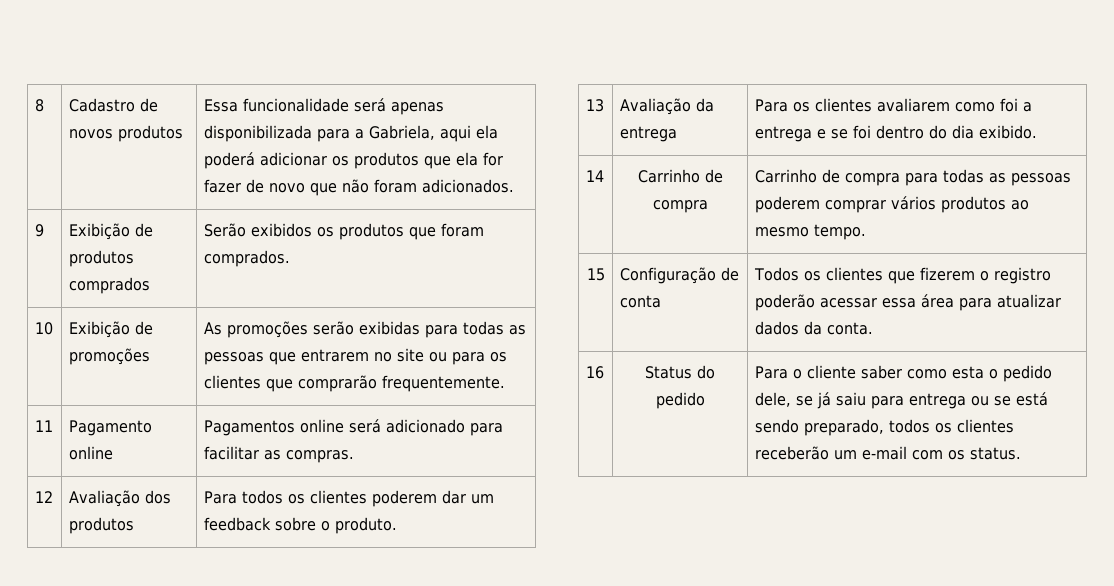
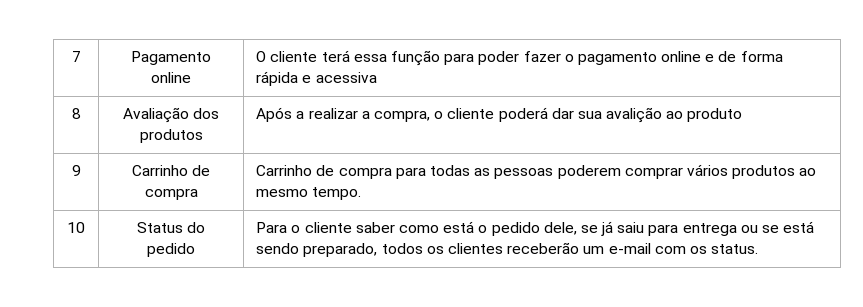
[34,99,44,112] [68,98,158,112] [68,125,183,142] [203,98,444,115] [203,125,498,142] [203,152,503,169] [203,179,514,196] [34,224,44,237] [68,223,153,240] [68,250,134,267] [68,277,150,294] [203,223,484,240] [203,250,290,267] [34,322,53,335] [68,321,153,338] [68,348,150,365] [203,321,526,338] [203,348,507,365] [203,375,505,392] [34,420,53,432] [68,420,152,436] [68,446,113,460] [203,419,503,436] [203,446,354,463] [34,491,53,503] [68,490,171,507] [68,517,134,534] [203,490,494,507] [203,517,397,534] [585,99,604,112] [619,98,714,115] [619,126,677,142] [754,98,1032,112] [754,125,1037,142] [585,170,604,182] 8 | Cadastro de novos produtos | Essa funcionalidade será apenas disponibilizada para a Gabriela, aqui ela poderá adicionar os produtos que ela for fazer de novo que não foram adicionados. // 9 | Exibição de produtos comprados | Serão exibidos os produtos que foram comprados. // 10 | Exibição de promoções | As promoções serão exibidas para todas as pessoas que entrarem no site ou para os clientes que comprarão frequentemente. // 11 | Pagamento online | Pagamentos online será adicionado para facilitar as compras. // 12 | Avaliação dos produtos | Para todos os clientes poderem dar um feedback sobre o produto. // 13 | Avaliação da entrega | Para os clientes avaliarem como foi a entrega e se foi dentro do dia exibido. // 14 -> [71,51,81,62] [131,51,211,65] [151,72,191,83] [256,50,783,66] [256,71,377,86] [71,108,81,119] [122,107,220,123] [139,129,203,143] [256,107,743,123] [71,165,81,176] 7 | Pagamento online | O cliente terá essa função para poder fazer o pagamento online e de forma rápida e acessiva // 8 | Avaliação dos produtos | Após a realizar a compra, o cliente poderá dar sua avalição ao produto // 9
[586,268,605,281] [619,267,739,284] [619,295,661,308] [753,267,1051,284] [754,294,1061,311] [754,321,873,335] [585,366,604,379] 15 | Configuração de conta | Todos os clientes que fizerem o registro poderão acessar essa área para atualizar dados da conta. // 16 -> [67,222,85,233] 10
[951,366,984,379] esta -> [443,221,475,233] está

